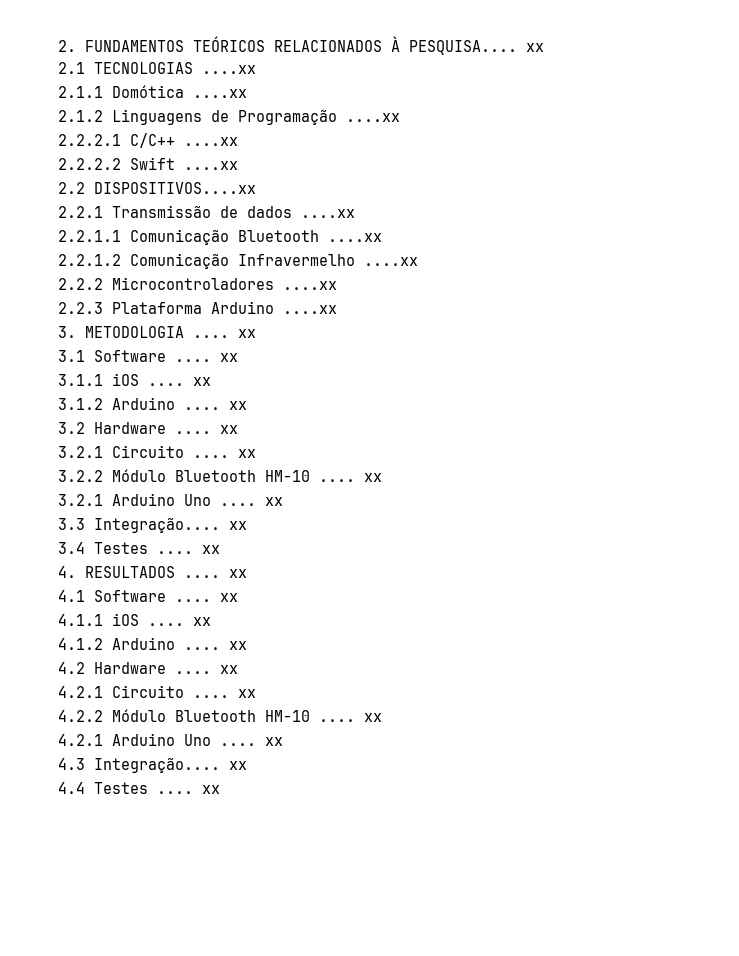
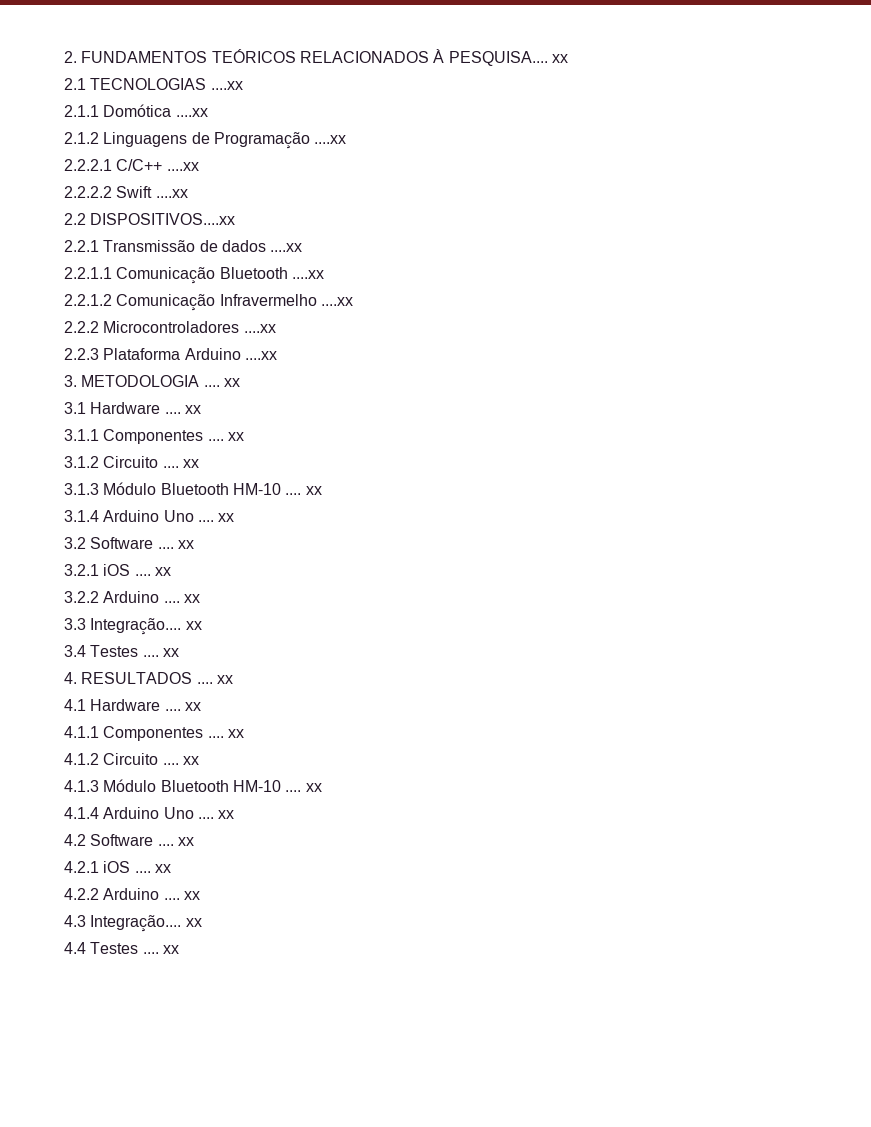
[94,350,166,362] Software -> [90,402,161,414] Hardware
[112,373,139,386] iOS -> [103,429,204,444] Componentes
[112,397,247,410] [58,422,238,434] [58,445,256,458] [58,469,382,482] [58,493,283,506] Arduino .... xx // 3.2 Hardware .... xx // 3.2.1 Circuito .... xx // 3.2.2 Módulo Bluetooth HM-10 .... xx // 3.2.1 Arduino Uno .... xx -> [103,456,199,468] [64,482,322,495] [64,510,235,522] [64,537,194,549] [64,564,171,576] [64,591,200,603] Circuito .... xx // 3.1.3 Módulo Bluetooth HM-10 .... xx // 3.1.4 Arduino Uno .... xx // 3.2 Software .... xx // 3.2.1 iOS .... xx // 3.2.2 Arduino .... xx
[94,590,166,602] Software -> [90,699,161,711] Hardware
[112,613,139,626] iOS -> [103,726,204,741] Componentes
[112,637,247,650] [58,662,238,674] [58,685,256,698] [58,709,382,722] [58,733,283,746] Arduino .... xx // 4.2 Hardware .... xx // 4.2.1 Circuito .... xx // 4.2.2 Módulo Bluetooth HM-10 .... xx // 4.2.1 Arduino Uno .... xx -> [103,753,199,765] [64,779,322,792] [64,807,235,819] [64,834,194,846] [64,861,171,873] [64,888,200,900] Circuito .... xx // 4.1.3 Módulo Bluetooth HM-10 .... xx // 4.1.4 Arduino Uno .... xx // 4.2 Software .... xx // 4.2.1 iOS .... xx // 4.2.2 Arduino .... xx

